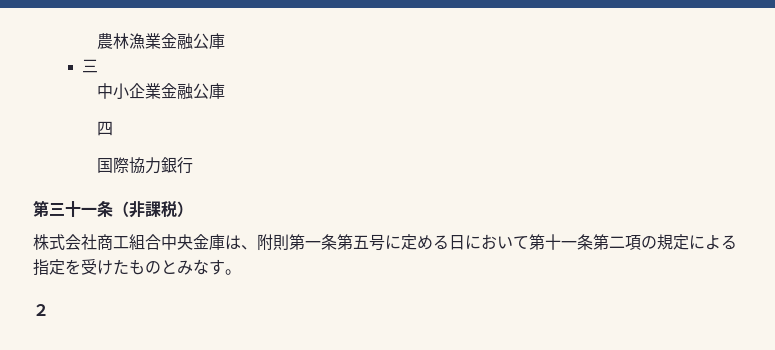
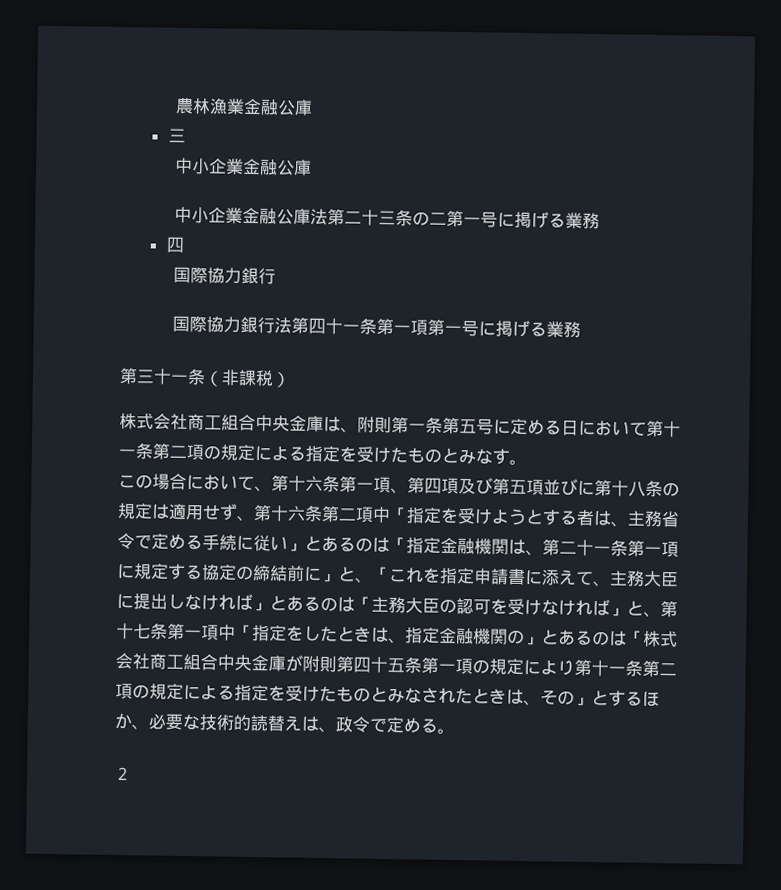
[96,121,113,136] [96,157,193,174] 四 // 国際協力銀行 -> [173,206,600,230] [165,236,185,253] [172,266,276,285] [171,315,581,338] 中小企業金融公庫法第二十三条の二第一号に掲げる業務 // 四 // 国際協力銀行 // 国際協力銀行法第四十一条第一項第一号に掲げる業務
(241, 272) none -> [118,473,680,498] [117,502,680,528] [117,532,679,558] [116,563,679,588] [116,593,678,618] [116,622,678,648] [115,652,677,678] [115,682,660,708] [114,712,455,734] // この場合において、第十六条第一項、第四項及び第五項並びに第十八条の規定は適用せず、第十六条第二項中「指定を受けようとする者は、主務省令で定める手続に従い」とあるのは「指定金融機関は、第二十一条第一項に規定する協定の締結前に」と、「これを指定申請書に添えて、主務大臣に提出しなければ」とあるのは「主務大臣の認可を受けなければ」と、第十七条第一項中「指定をしたときは、指定金融機関の」とあるのは「株式会社商工組合中央金庫が附則第四十五条第一項の規定により第十一条第二項の規定による指定を受けたものとみなされたときは、その」とするほか、必要な技術的読替えは、政令で定める。

